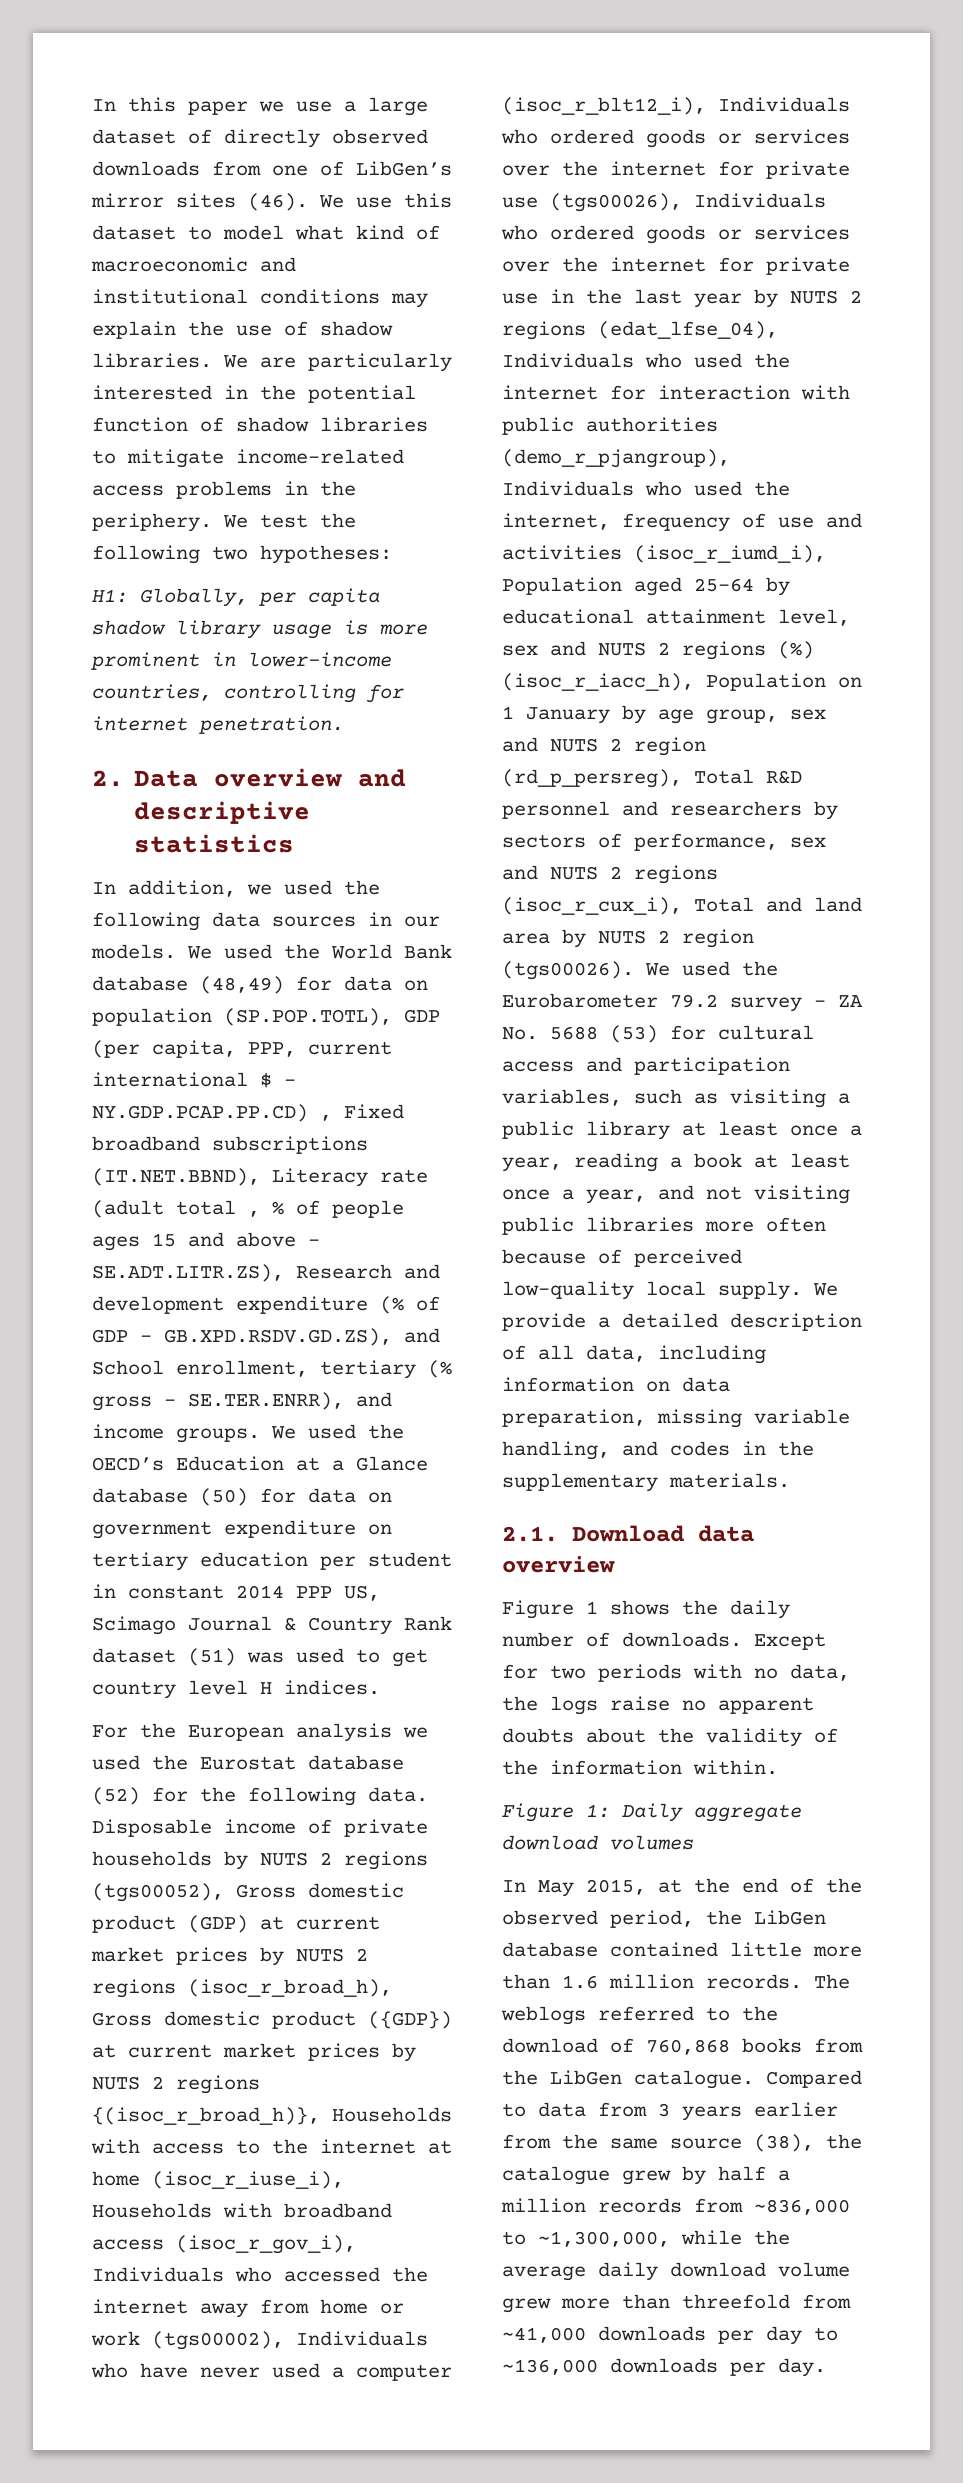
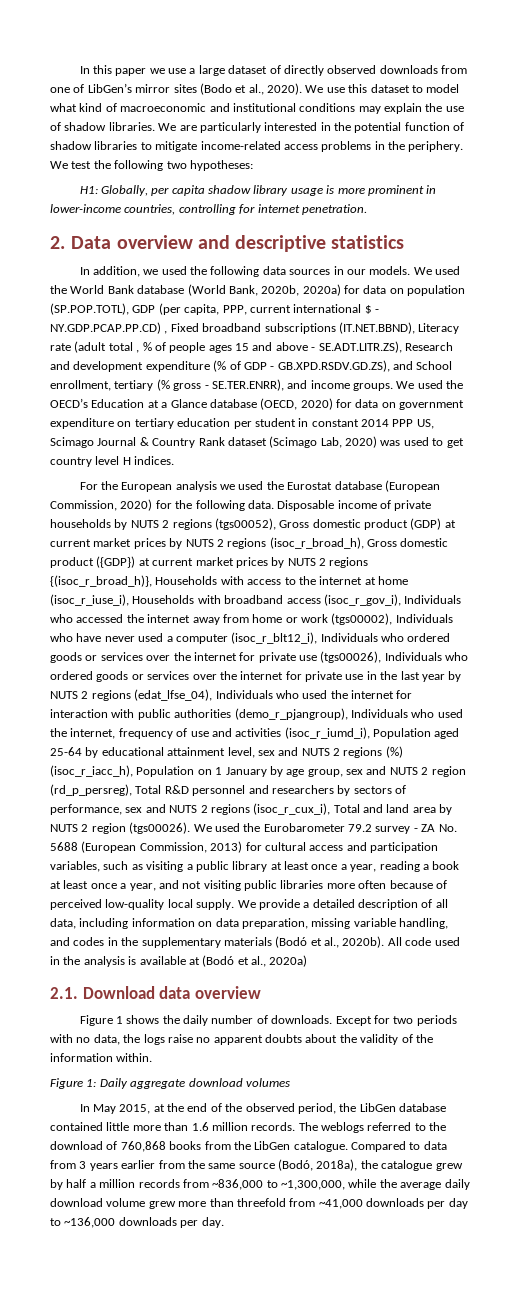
[248,193,308,211] (46). -> [199,83,302,95] (Bodo et al., 2020).
[200,976,284,994] (48,49) -> [187,284,341,296] (World Bank, 2020b, 2020a)
[200,1488,248,1506] (50) -> [260,398,333,410] (OECD, 2020)
[188,1648,236,1666] (51) -> [269,436,377,448] (Scimago Lab, 2020)
[92,1787,140,1805] (52) -> [384,480,440,492] [50,499,153,511] (European Commission, 2020)
[610,1025,658,1043] (53) -> [81,841,243,853] (European Commission, 2013)
[669,1473,790,1488] materials. -> [223,936,460,948] [50,955,308,967] materials (Bodó et al., 2020b). All code used in the analysis is available at (Bodó et al., 2020a)
[754,2134,814,2152] (38), -> [278,1159,358,1171] (Bodó, 2018a),

